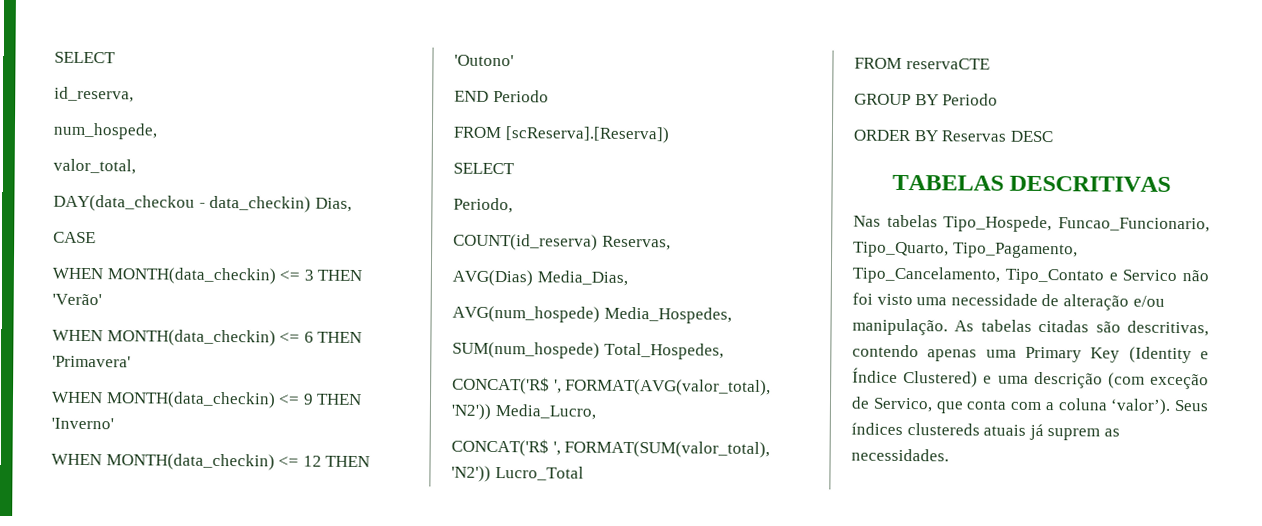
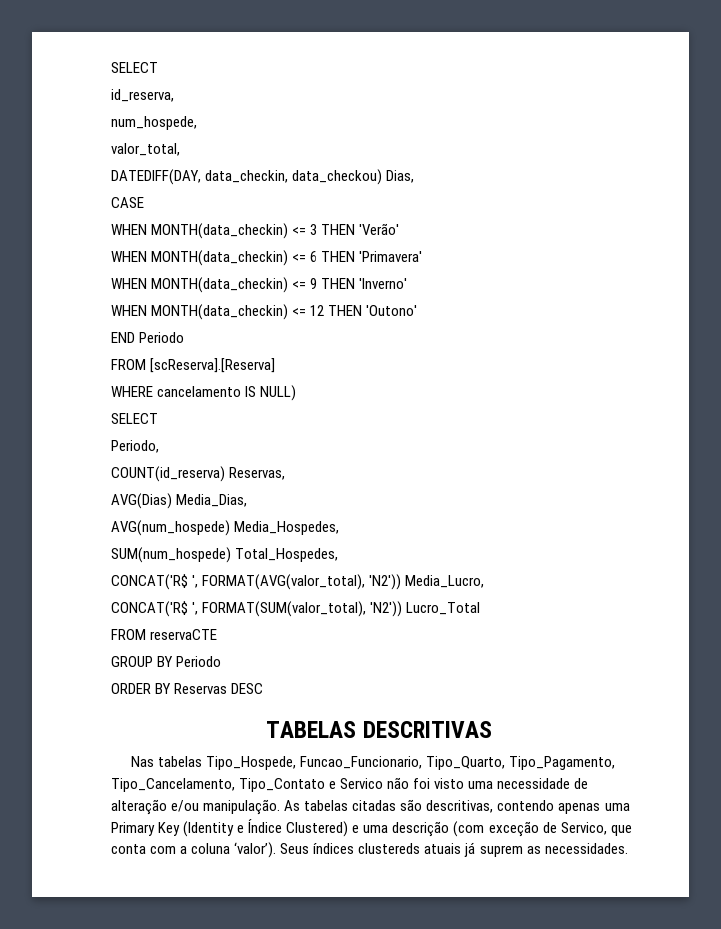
[53,194,312,213] DAY(data_checkou - data_checkin) -> [111,169,383,185] DATEDIFF(DAY, data_checkin, data_checkou)
[504,126,669,144] [scReserva].[Reserva]) -> [150,358,276,373] [111,385,297,401] [scReserva].[Reserva] // WHERE cancelamento IS NULL)

